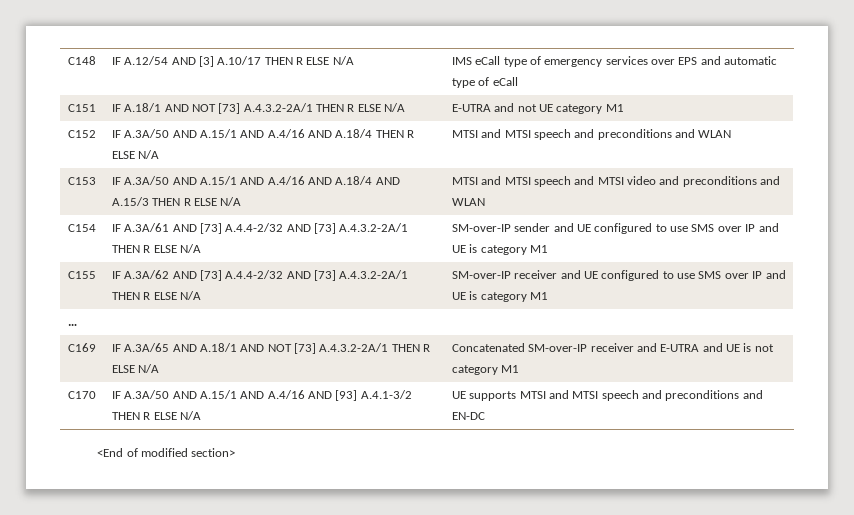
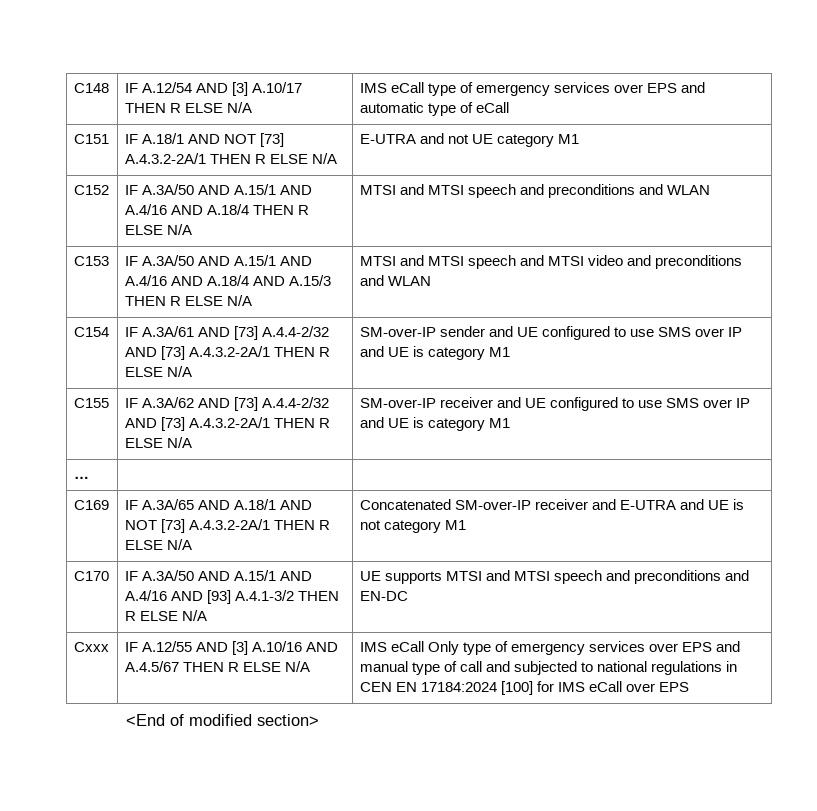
(485, 416) none -> [73,642,109,652] [124,641,338,655] [124,661,310,672] [359,641,740,655] [359,661,737,675] [359,681,689,695] // Cxxx | IF A.12/55 AND [3] A.10/16 AND A.4.5/67 THEN R ELSE N/A | IMS eCall Only type of emergency services over EPS and manual type of call and subjected to national regulations in CEN EN 17184:2024 [100] for IMS eCall over EPS

